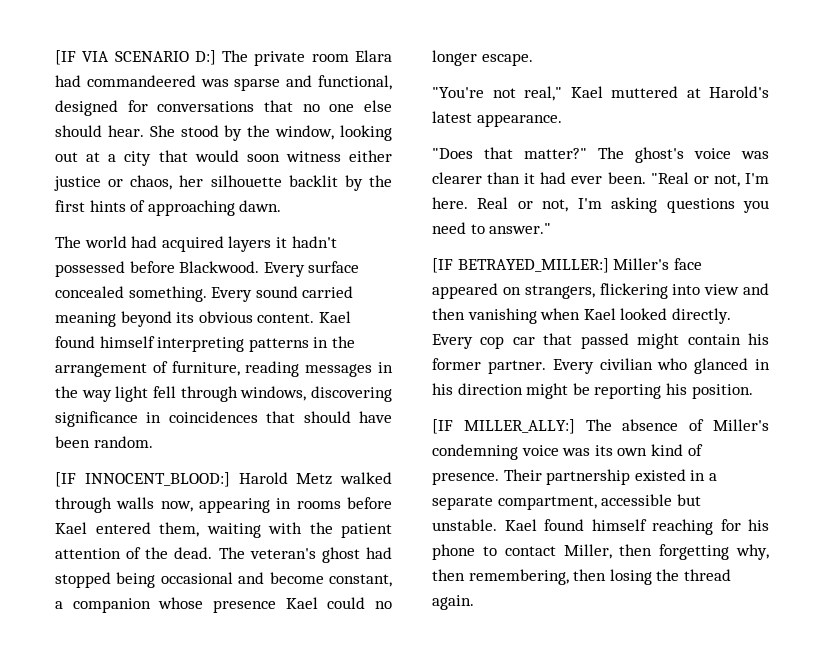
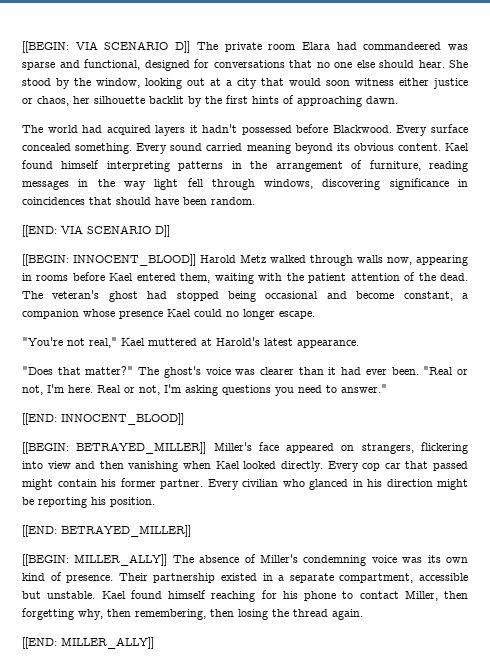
[55,50,216,65] [IF VIA SCENARIO D:] -> [22,41,191,53] [[BEGIN: VIA SCENARIO D]]
[55,472,230,487] [IF INNOCENT_BLOOD:] -> [22,225,170,237] [22,254,196,266] [[END: VIA SCENARIO D]] // [[BEGIN: INNOCENT_BLOOD]]
[432,258,609,273] [IF BETRAYED_MILLER:] -> [22,413,184,425] [22,442,207,454] [[END: INNOCENT_BLOOD]] // [[BEGIN: BETRAYED_MILLER]]
[432,419,575,434] [IF MILLER_ALLY:] -> [22,525,191,537] [22,554,168,566] [[END: BETRAYED_MILLER]] // [[BEGIN: MILLER_ALLY]]
(474, 602) none -> [22,637,154,649] // [[END: MILLER_ALLY]]

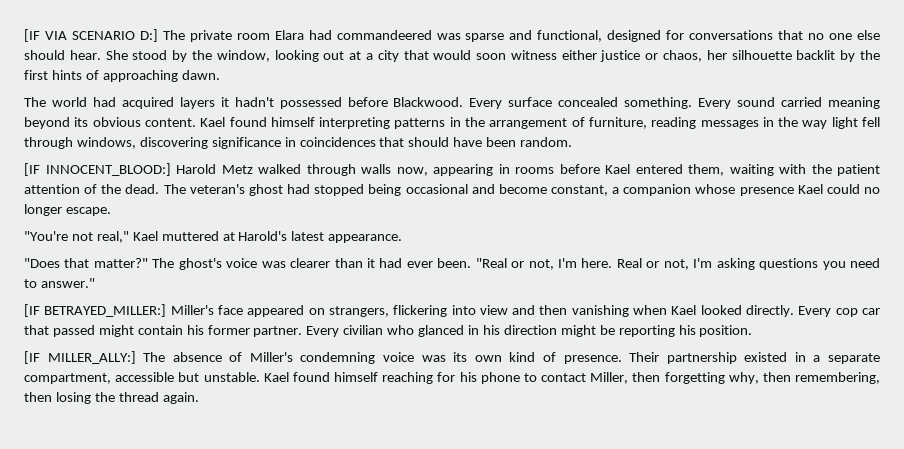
[22,41,191,53] [[BEGIN: VIA SCENARIO D]] -> [24,29,158,42] [IF VIA SCENARIO D:]
[22,225,170,237] [22,254,196,266] [[END: VIA SCENARIO D]] // [[BEGIN: INNOCENT_BLOOD]] -> [24,163,171,176] [IF INNOCENT_BLOOD:]
[22,413,184,425] [22,442,207,454] [[END: INNOCENT_BLOOD]] // [[BEGIN: BETRAYED_MILLER]] -> [24,304,167,317] [IF BETRAYED_MILLER:]
[22,525,191,537] [22,554,168,566] [[END: BETRAYED_MILLER]] // [[BEGIN: MILLER_ALLY]] -> [24,351,136,364] [IF MILLER_ALLY:]
[22,637,154,649] // [[END: MILLER_ALLY]] -> (199, 398) none

